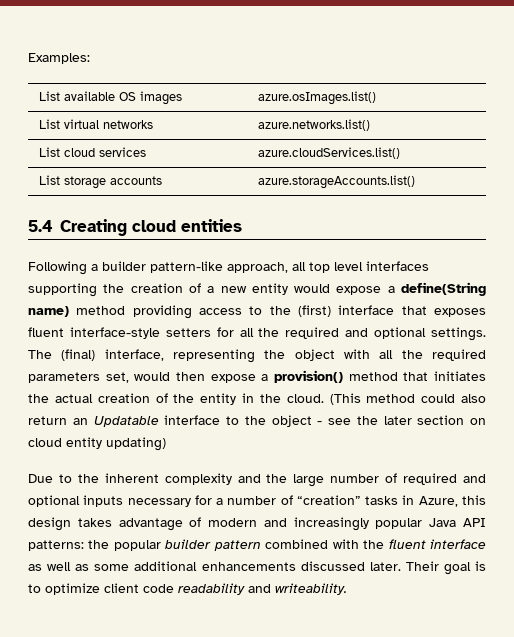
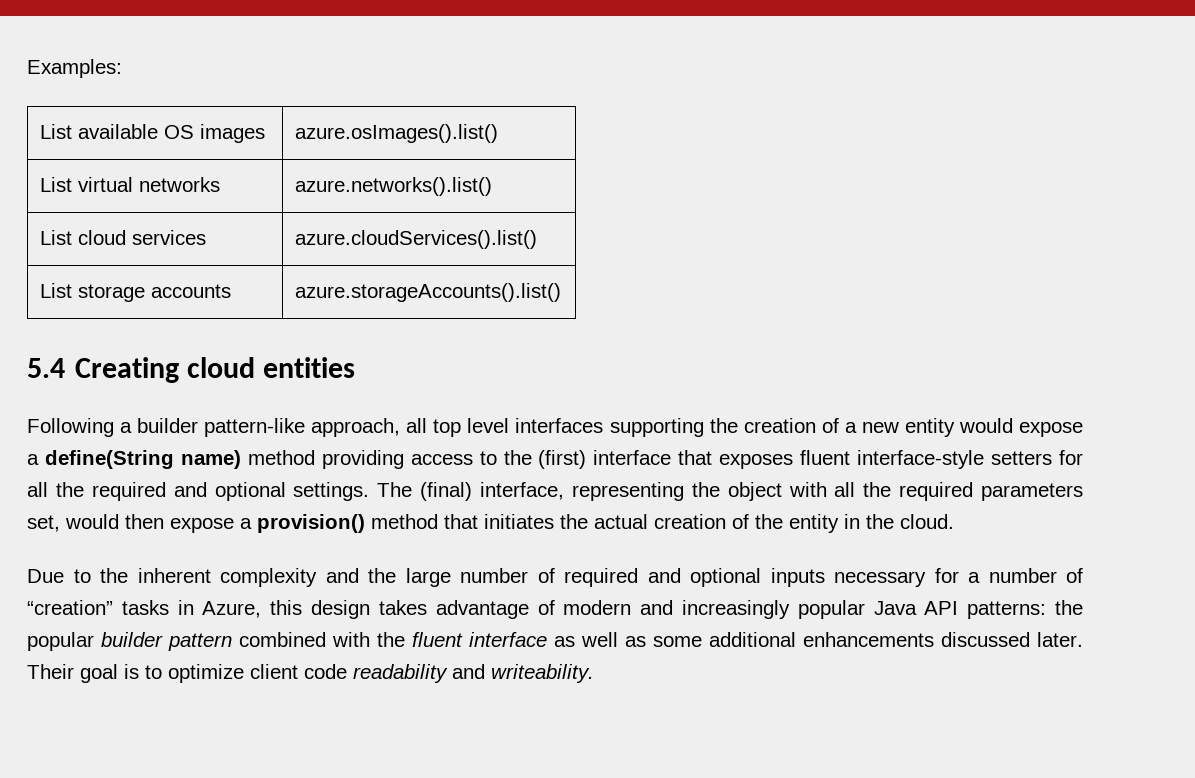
[257,91,376,105] azure.osImages.list() -> [295,124,499,143] azure.osImages().list()
[257,119,370,131] azure.networks.list() -> [295,177,493,196] azure.networks().list()
[257,147,400,159] azure.cloudServices.list() -> [295,230,538,249] azure.cloudServices().list()
[257,175,415,189] azure.storageAccounts.list() -> [295,283,562,302] azure.storageAccounts().list()
[329,393,486,405] [28,415,486,427] [28,437,166,451] (This method could also return an Updatable interface to the object - see the later section on cloud entity updating) -> (954, 521) none

